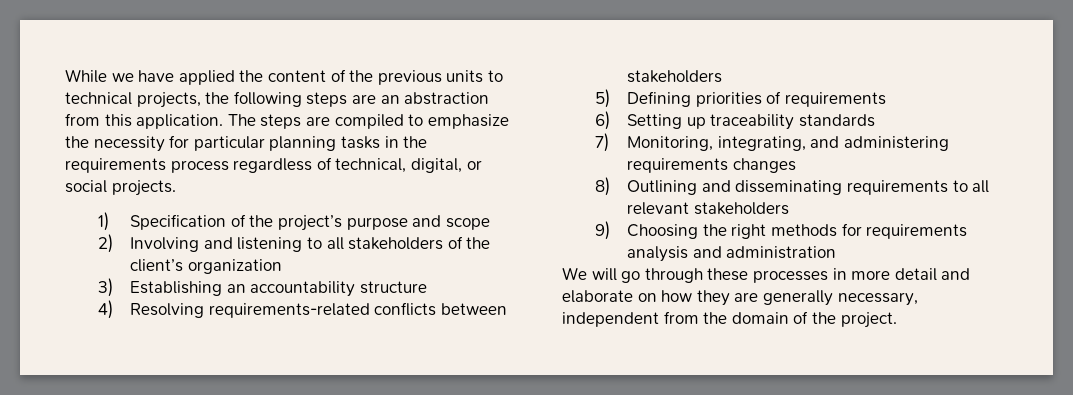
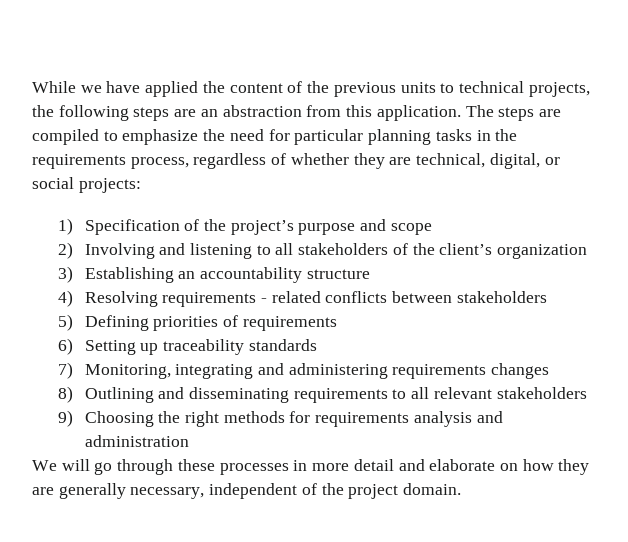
[93,136,165,152] necessity -> [229,129,264,141] need
[170,160,229,173] process -> [130,157,189,169] process,
(332, 163) none -> [290,153,412,169] whether they are
[111,180,176,196] projects. -> [78,178,141,193] projects:
[208,303,370,318] requirements-related -> [162,291,321,307] requirements - related
[717,136,806,151] integrating, -> [175,364,254,379] integrating
[663,311,897,328] from the domain of the project. -> [301,483,462,499] of the project domain.

